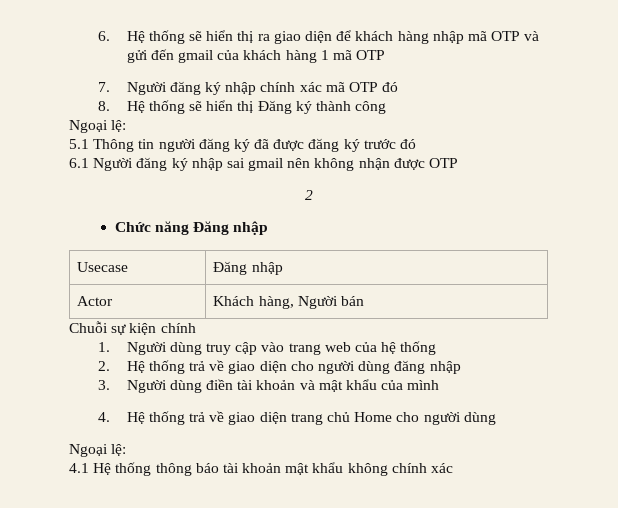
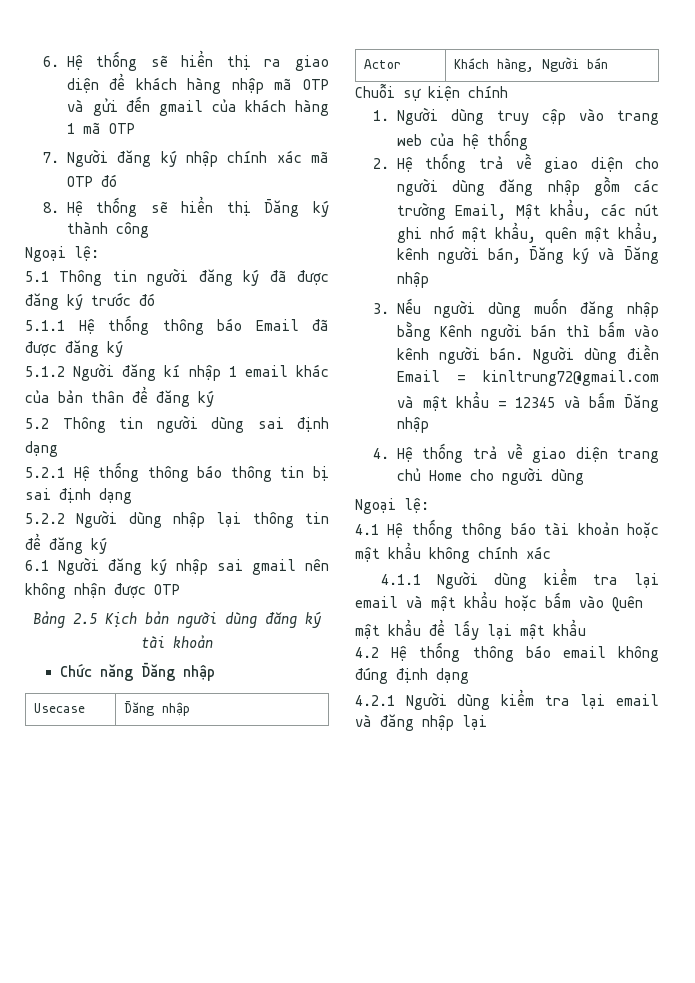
(417, 144) none -> [25,315,329,335] [25,340,123,357] [25,363,329,381] [25,386,214,407] [25,415,329,433] [25,441,58,457] [25,462,329,482] [25,488,132,504] [25,510,330,528] [25,533,107,554] // 5.1.1 Hệ thống thông báo Email đã được đăng ký // 5.1.2 Người đăng kí nhập 1 email khác của bản thân để đăng ký // 5.2 Thông tin người dùng sai định dạng // 5.2.1 Hệ thống thông báo thông tin bị sai định dạng // 5.2.2 Người dùng nhập lại thông tin để đăng ký
[305,190,313,200] 2 -> [33,611,322,628] [141,635,213,648] Bảng 2.5 Kịch bản người dùng đăng ký tài khoản
[97,379,440,393] // 3. Người dùng điền tài khoản và mật khẩu của mình -> [593,176,659,196] [396,199,659,220] [396,222,659,243] [396,246,659,264] [396,272,429,288] [373,298,659,318] [396,321,659,341] [396,344,659,364] [396,370,659,386] [396,391,659,412] [396,417,429,433] gồm các trường Email, Mật khẩu, các nút ghi nhớ mật khẩu, quên mật khẩu, kênh người bán, Đăng ký và Đăng nhập // 3. Nếu người dùng muốn đăng nhập bằng Kênh người bán thì bấm vào kênh người bán. Người dùng điền Email = kinltrung72@gmail.com và mật khẩu = 12345 và bấm Đăng nhập
(282, 468) none -> [627,522,659,538] hoặc
(454, 468) none -> [380,568,659,589] [355,591,643,612] [355,619,586,640] [355,642,659,662] [355,667,469,684] [355,689,659,710] [355,714,487,731] // 4.1.1 Người dùng kiểm tra lại email và mật khẩu hoặc bấm vào Quên // mật khẩu để lấy lại mật khẩu // 4.2 Hệ thống thông báo email không đúng định dạng // 4.2.1 Người dùng kiểm tra lại email và đăng nhập lại

